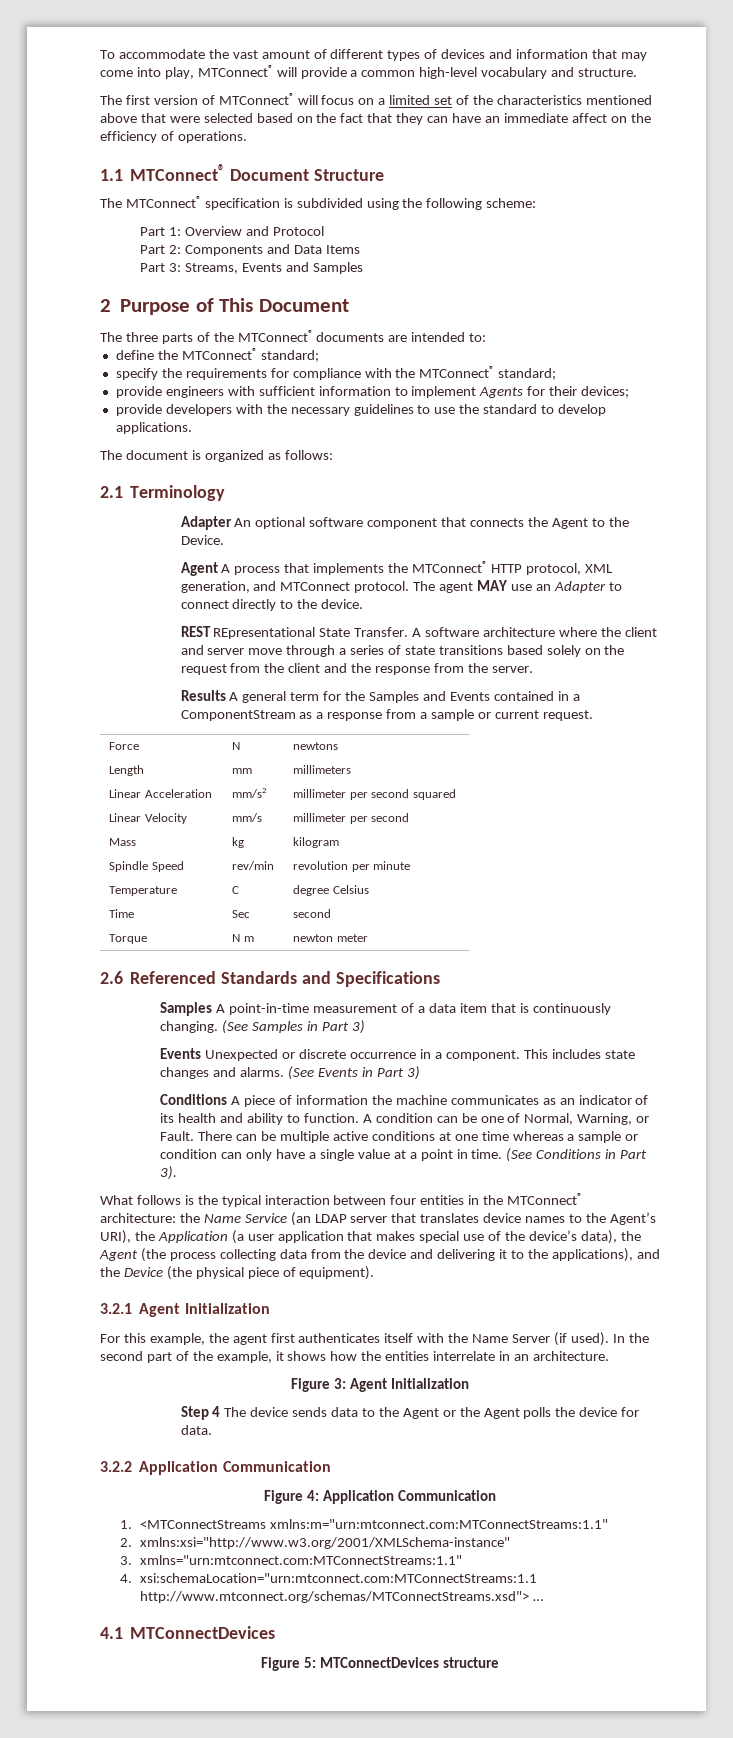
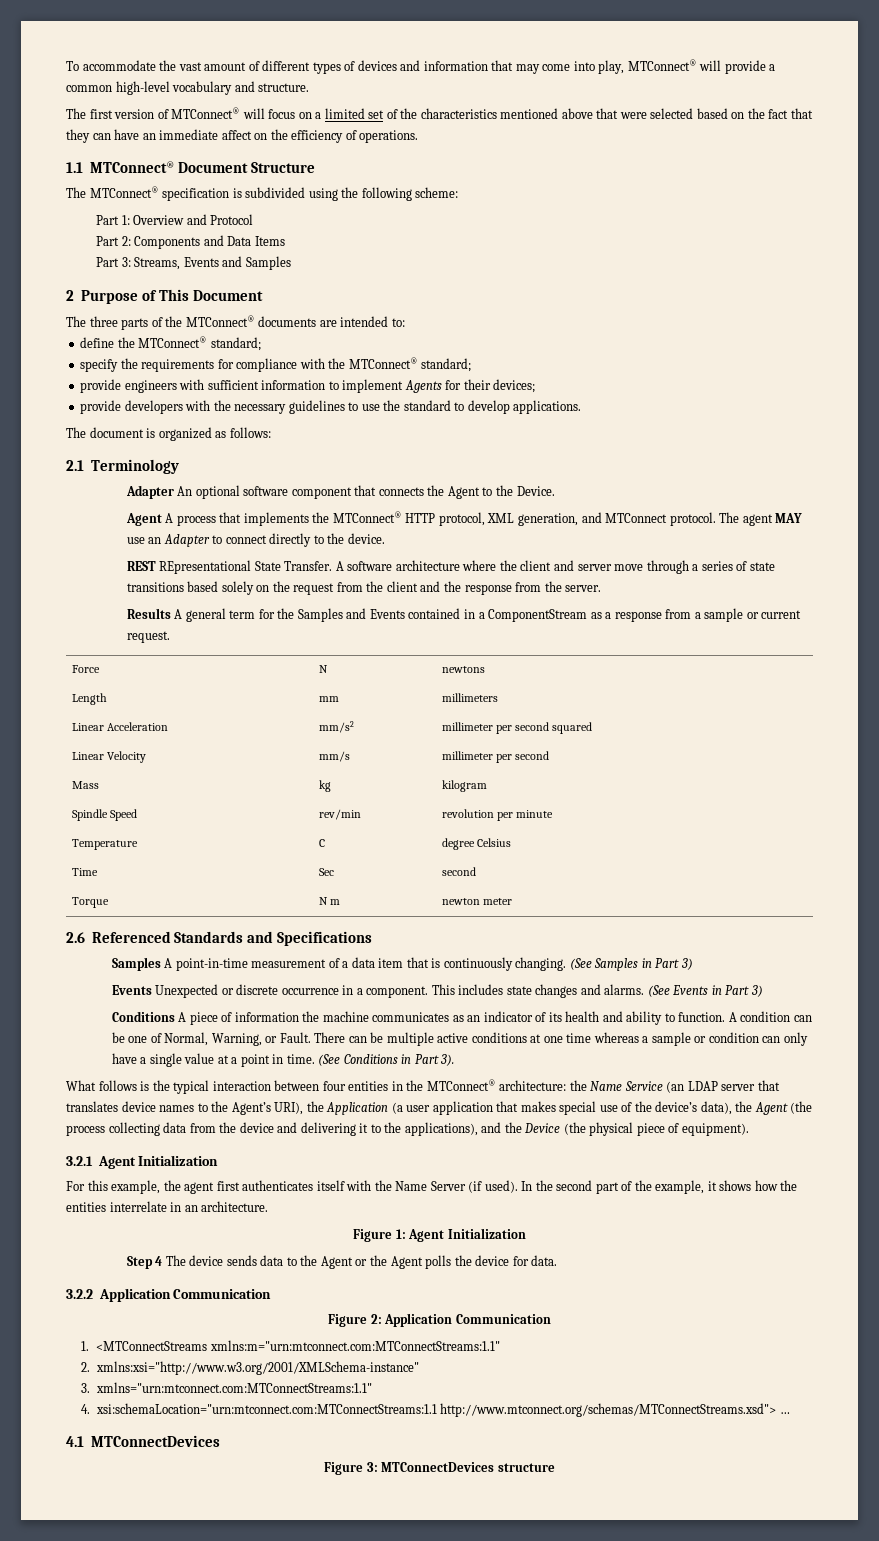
[334,1378,347,1389] 3: -> [395,1229,406,1239] 1:
[307,1490,320,1501] 4: -> [370,1314,382,1324] 2:
[304,1657,317,1668] 5: -> [366,1462,378,1472] 3:

